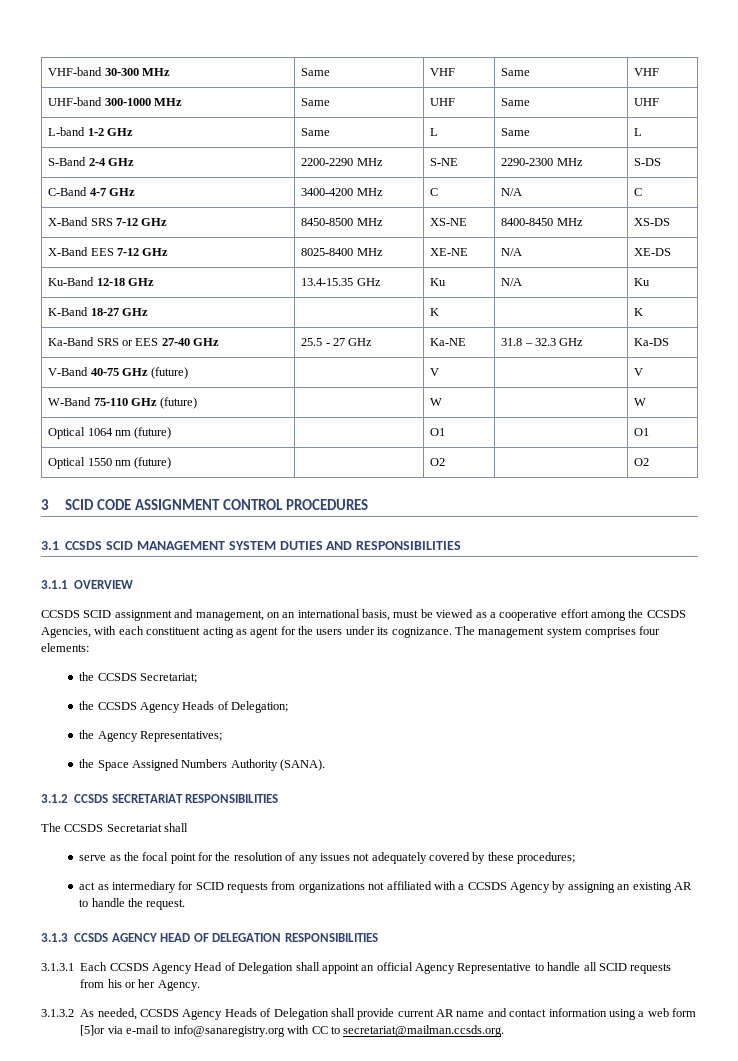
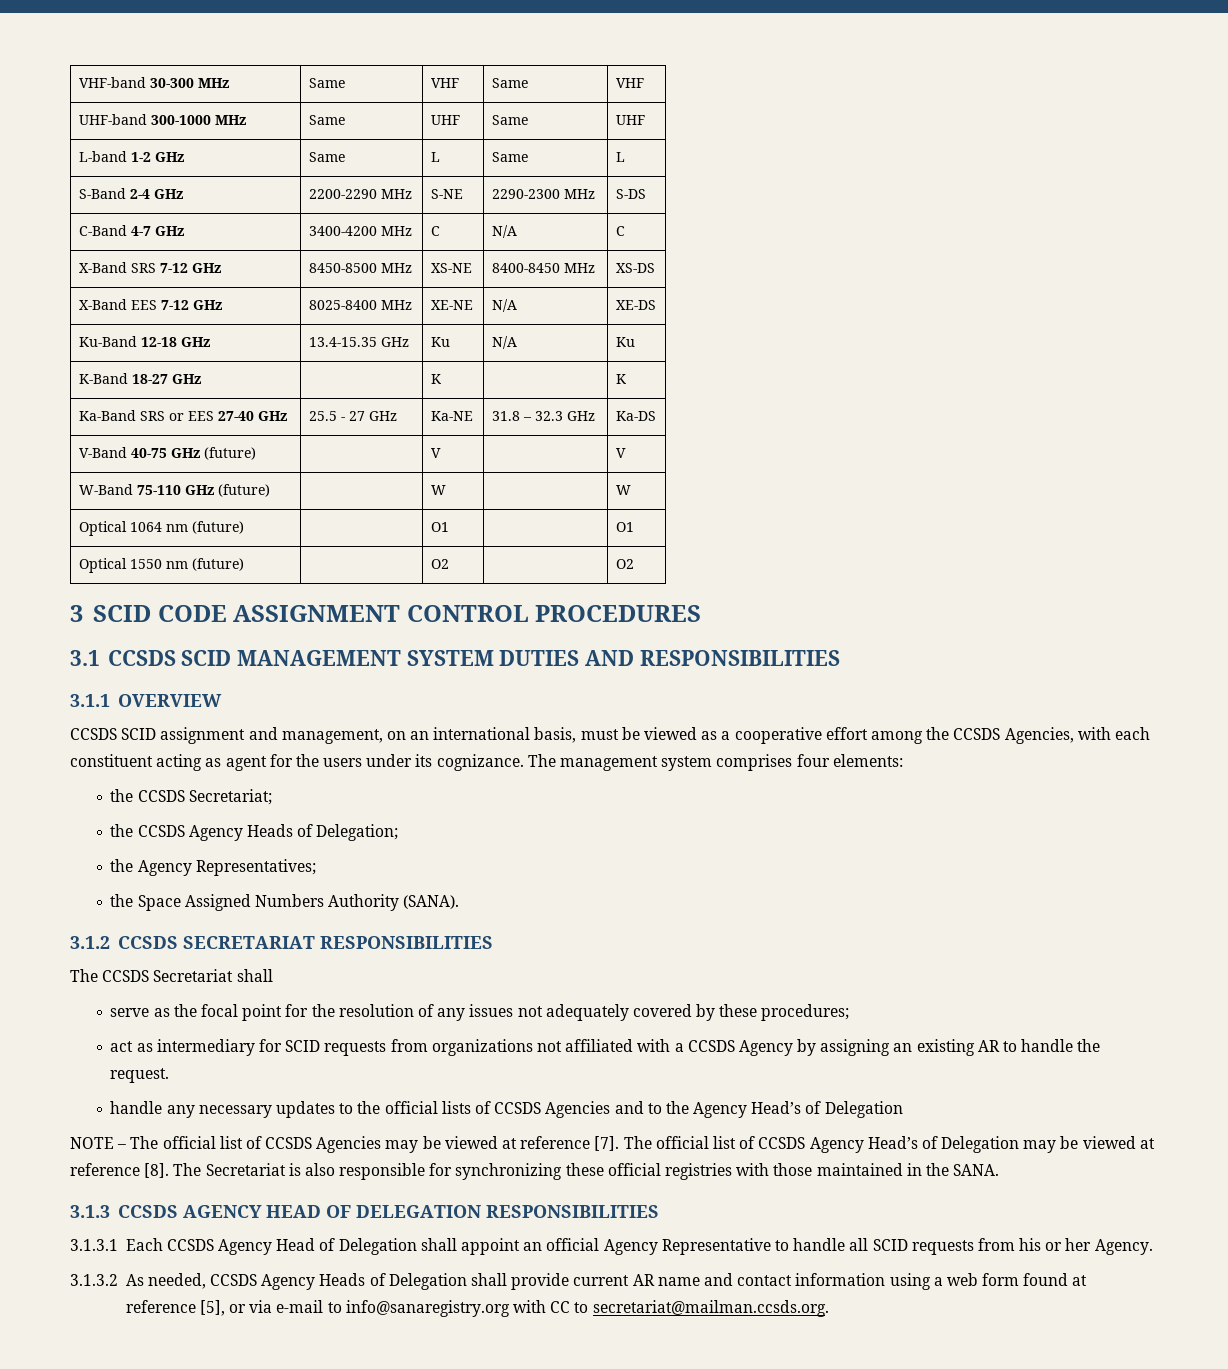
(186, 904) none -> [110,1101,903,1118] [70,1136,1155,1153] [70,1163,1000,1180] // handle any necessary updates to the official lists of CCSDS Agencies and to the Agency Head’s of Delegation // NOTE – The official list of CCSDS Agencies may be viewed at reference [7]. The official list of CCSDS Agency Head’s of Delegation may be viewed at reference [8]. The Secretariat is also responsible for synchronizing these official registries with those maintained in the SANA.
[80,1025,106,1036] [5]or -> [1023,1273,1088,1286] [125,1300,247,1316] found at reference [5], or

